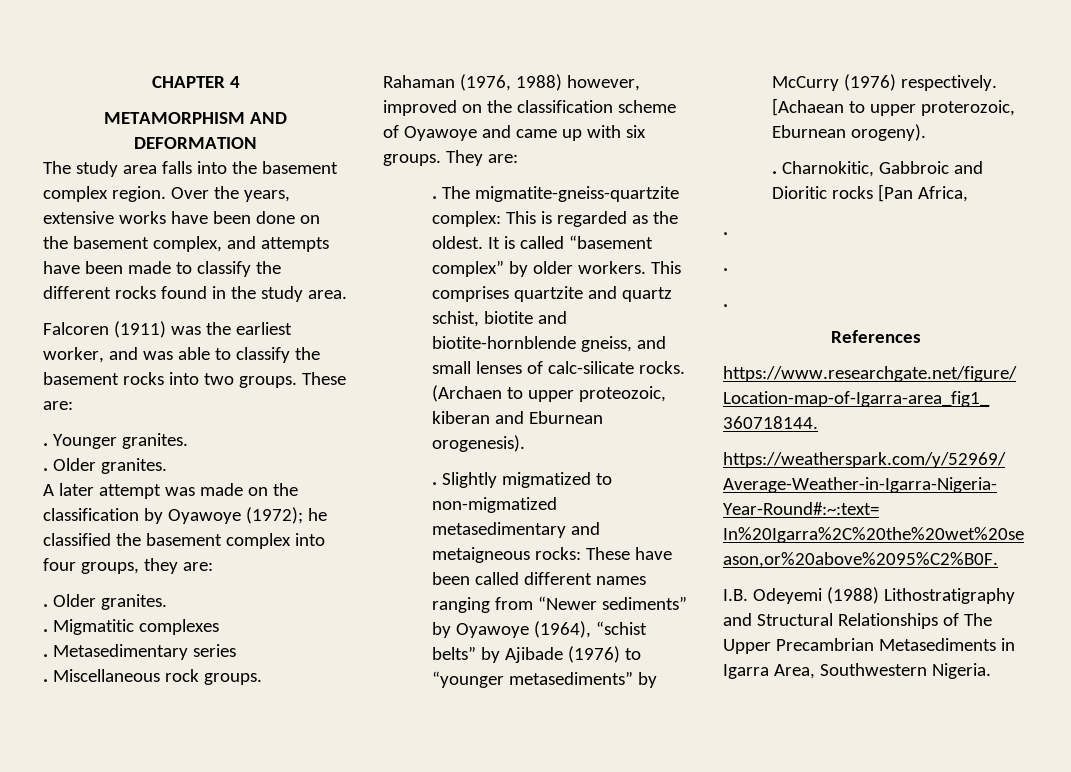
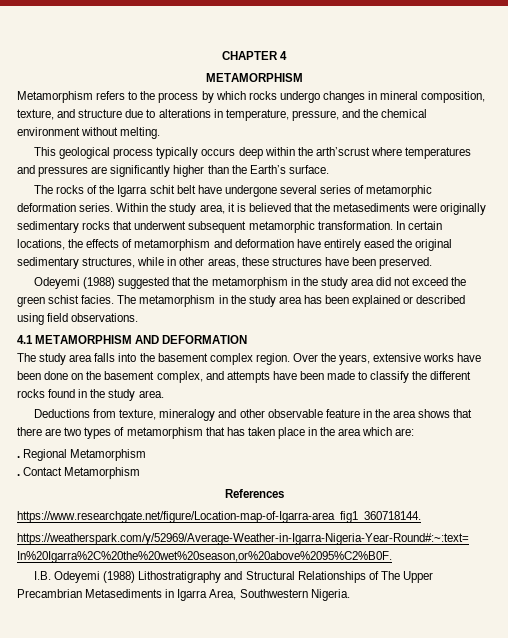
(246, 118) none -> [17,91,486,103] [17,109,428,121] [17,127,161,139] [34,147,472,159] [17,165,329,177] [34,185,433,197] [17,203,487,215] [17,221,442,233] [17,239,453,251] [17,257,433,269] [34,277,467,289] [17,295,466,307] [17,313,139,325] [17,335,133,344] // Metamorphism refers to the process by which rocks undergo changes in mineral composition, texture, and structure due to alterations in temperature, pressure, and the chemical environment without melting. // This geological process typically occurs deep within the arth’scrust where temperatures and pressures are significantly higher than the Earth’s surface. // The rocks of the Igarra schit belt have undergone several series of metamorphic deformation series. Within the study area, it is believed that the metasediments were originally sedimentary rocks that underwent subsequent metamorphic transformation. In certain locations, the effects of metamorphism and deformation have entirely eased the original sedimentary structures, while in other areas, these structures have been preserved. // Odeyemi (1988) suggested that the metamorphism in the study area did not exceed the green schist facies. The metamorphism in the study area has been explained or described using field observations. // 4.1 METAMORPHISM
[43,321,292,338] [43,347,320,363] [43,372,346,388] [43,401,73,410] [43,433,188,449] [43,458,167,474] [43,483,298,499] [43,507,327,524] [43,533,325,549] [43,558,213,574] [43,594,167,610] [43,619,219,635] [43,644,236,660] [43,669,262,685] [383,74,640,91] [383,100,676,116] [383,125,646,141] [383,150,518,166] [431,186,679,202] [431,211,678,227] [431,235,653,249] [431,260,681,277] [431,286,672,302] [431,311,567,327] [431,336,666,352] [431,361,685,374] [431,385,666,402] [431,411,603,424] [431,435,525,452] [431,472,612,488] [431,497,557,513] [431,522,600,538] [431,547,672,563] [431,572,646,585] [431,596,687,613] [431,621,647,638] [431,646,641,663] [431,671,657,688] [771,74,997,91] [771,98,1015,116] [771,124,926,141] [771,161,983,177] [771,184,968,202] [723,232,728,235] [723,268,728,271] [723,304,728,307] Falcoren (1911) was the earliest worker, and was able to classify the basement rocks into two groups. These are: // . Younger granites. // . Older granites. // A later attempt was made on the classification by Oyawoye (1972); he classified the basement complex into four groups, they are: // . Older granites. // . Migmatitic complexes // . Metasedimentary series // . Miscellaneous rock groups. // Rahaman (1976, 1988) however, improved on the classification scheme of Oyawoye and came up with six groups. They are: // . The migmatite-gneiss-quartzite complex: This is regarded as the oldest. It is called “basement complex” by older workers. This comprises quartzite and quartz schist, biotite and biotite-hornblende gneiss, and small lenses of calc-silicate rocks. (Archaen to upper proteozoic, kiberan and Eburnean orogenesis). // . Slightly migmatized to non-migmatized metasedimentary and metaigneous rocks: These have been called different names ranging from “Newer sediments” by Oyawoye (1964), “schist belts” by Ajibade (1976) to “younger metasediments” by McCurry (1976) respectively. [Achaean to upper proterozoic, Eburnean orogeny). // . Charnokitic, Gabbroic and Dioritic rocks [Pan Africa, // . // . // . -> [34,409,473,421] [17,427,415,439] [17,449,147,461] [17,467,141,479] Deductions from texture, mineralogy and other observable feature in the area shows that there are two types of metamorphism that has taken place in the area which are: // . Regional Metamorphism // . Contact Metamorphism

